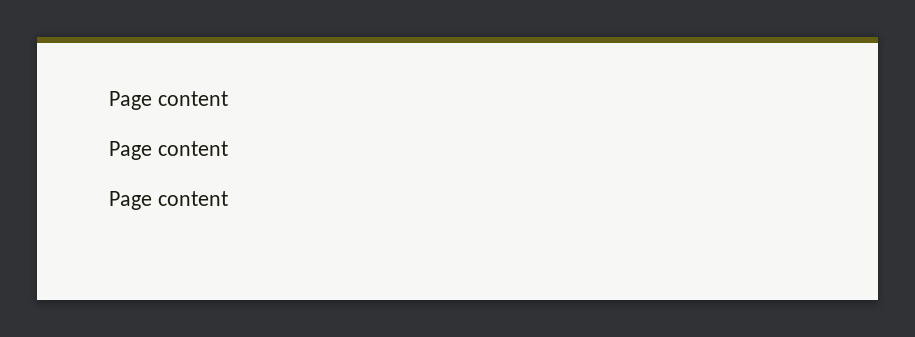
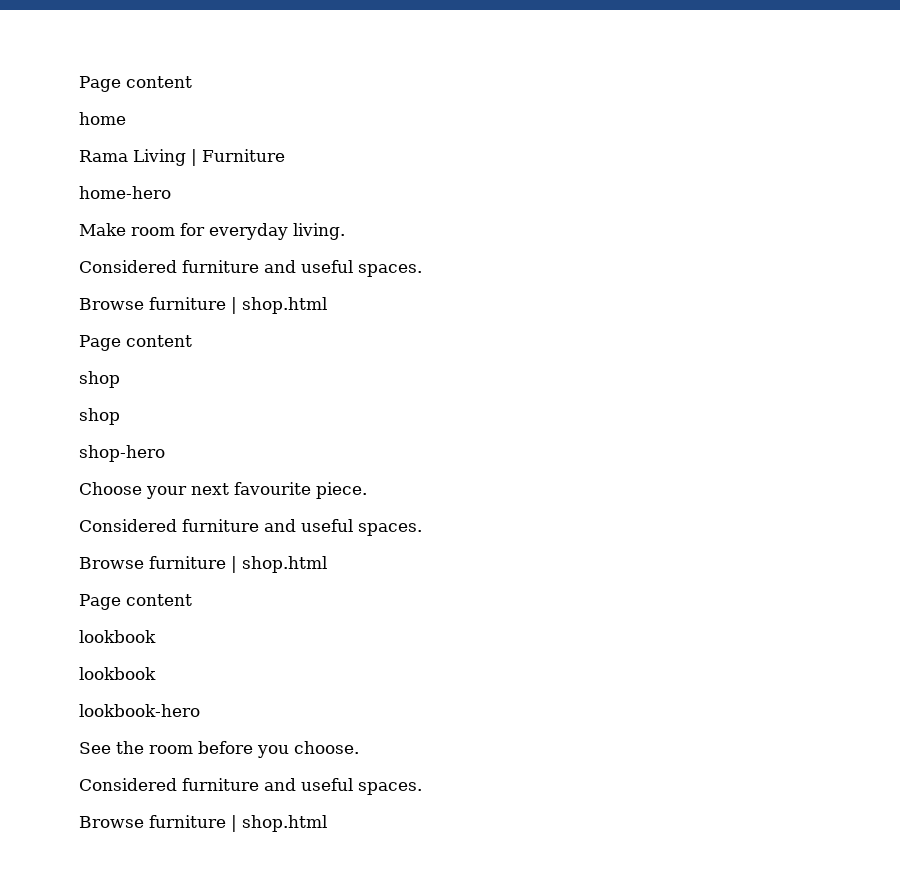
[109,91,228,110] [109,141,228,160] [109,191,228,210] Page content // Page content // Page content -> [79,76,192,92] [79,112,126,125] [79,149,285,166] [79,186,171,199] [79,223,345,240] [79,260,422,277] [79,297,327,314] [79,335,192,351] [79,371,120,388] [79,408,120,425] [79,445,165,462] [79,482,367,499] [79,519,422,536] [79,556,327,573] [79,594,192,610] [79,630,156,643] [79,667,156,680] [79,704,200,717] [79,741,359,758] [79,778,422,795] [79,815,327,832] Page content // home // Rama Living | Furniture // home-hero // Make room for everyday living. // Considered furniture and useful spaces. // Browse furniture | shop.html // Page content // shop // shop // shop-hero // Choose your next favourite piece. // Considered furniture and useful spaces. // Browse furniture | shop.html // Page content // lookbook // lookbook // lookbook-hero // See the room before you choose. // Considered furniture and useful spaces. // Browse furniture | shop.html

